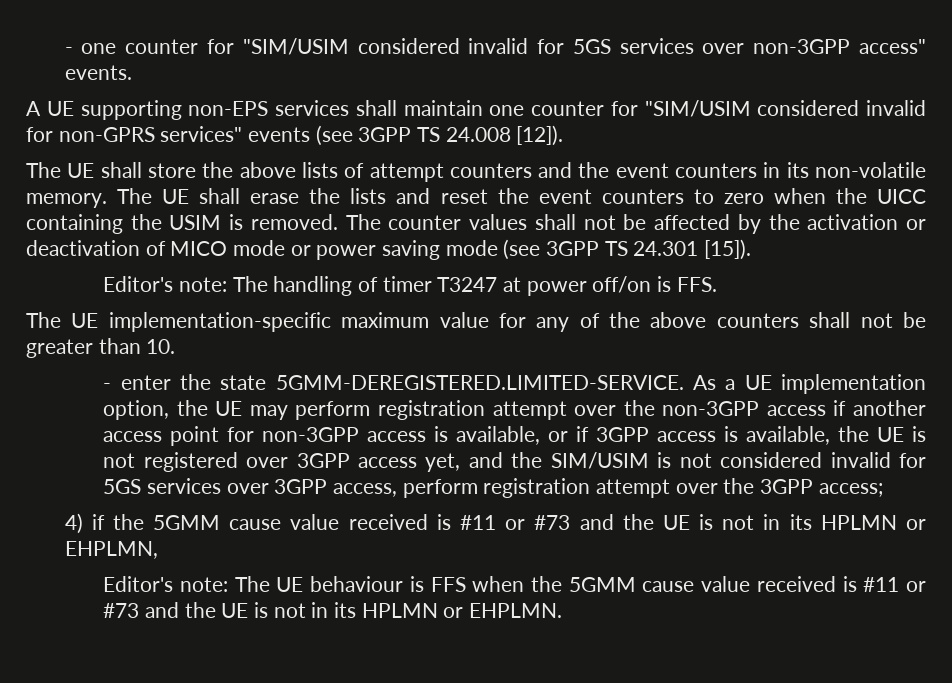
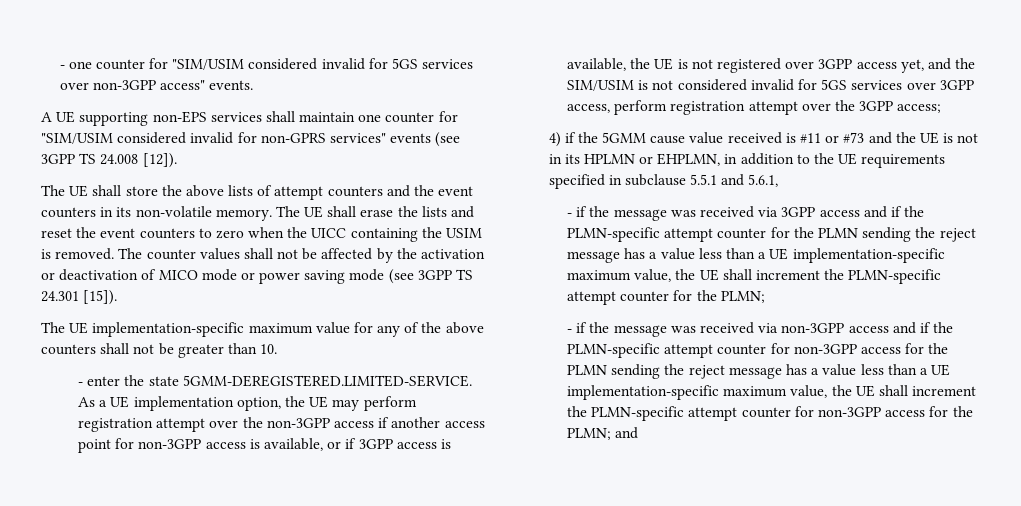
[103,276,717,296] // Editor's note: The handling of timer T3247 at power off/on is FFS. -> (118, 297) none
[103,576,927,592] [103,602,562,618] // Editor's note: The UE behaviour is FFS when the 5GMM cause value received is #11 or #73 and the UE is not in its HPLMN or EHPLMN. -> [724,153,946,168] [548,174,779,189] [567,206,925,221] [567,227,976,242] [567,248,945,263] [567,269,942,284] [567,290,765,305] [567,322,954,337] [567,343,949,358] [567,364,951,379] [567,385,977,400] [567,406,973,421] [567,427,639,440] in addition to the UE requirements specified in subclause 5.5.1 and 5.6.1, // - if the message was received via 3GPP access and if the PLMN-specific attempt counter for the PLMN sending the reject message has a value less than a UE implementation-specific maximum value, the UE shall increment the PLMN-specific attempt counter for the PLMN; // - if the message was received via non-3GPP access and if the PLMN-specific attempt counter for non-3GPP access for the PLMN sending the reject message has a value less than a UE implementation-specific maximum value, the UE shall increment the PLMN-specific attempt counter for non-3GPP access for the PLMN; and

